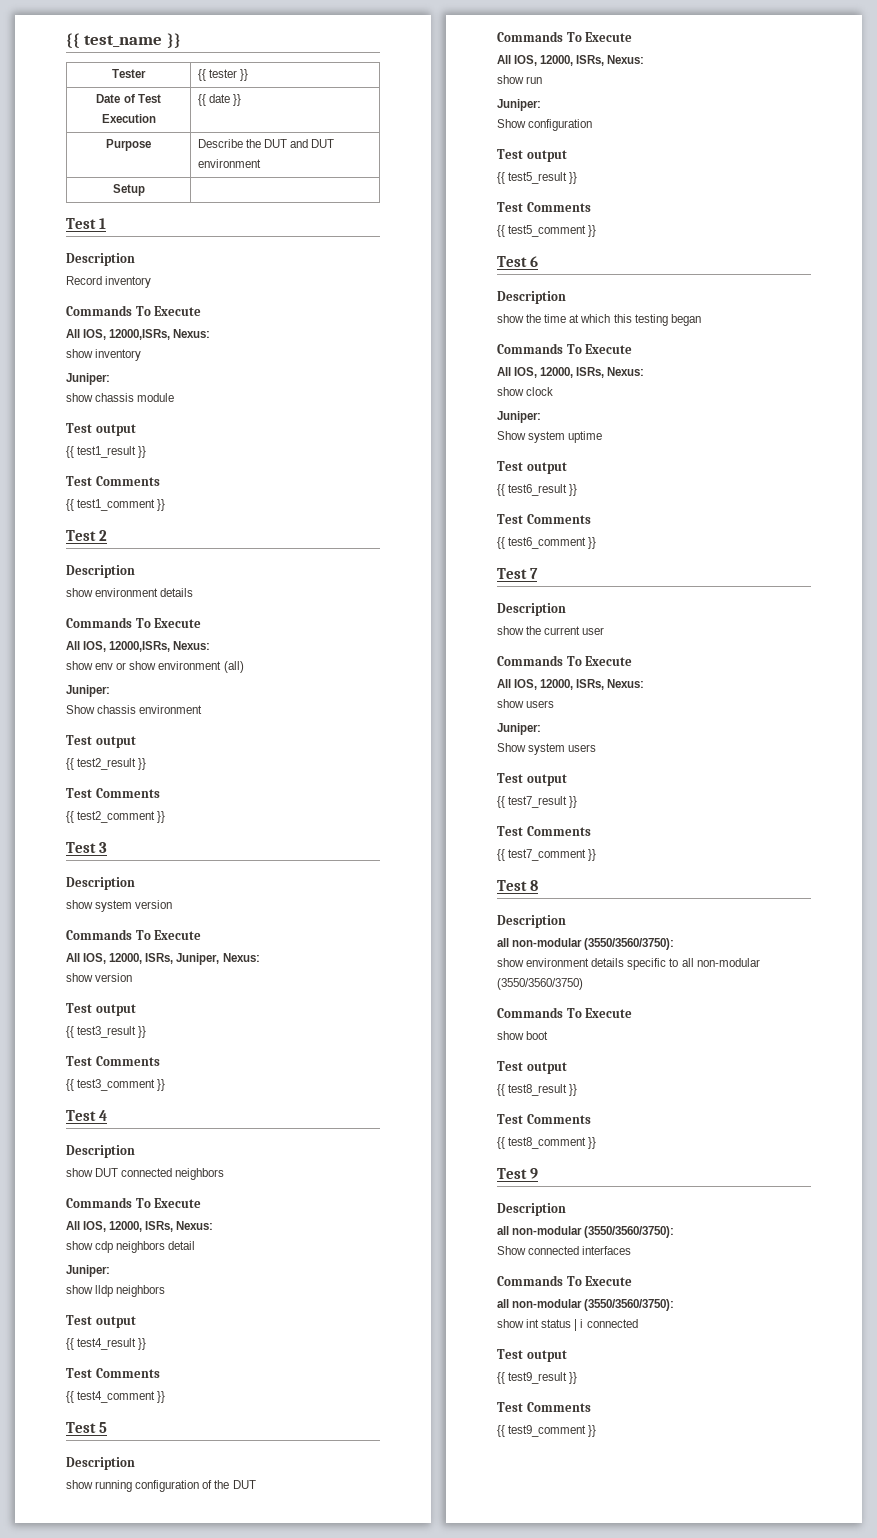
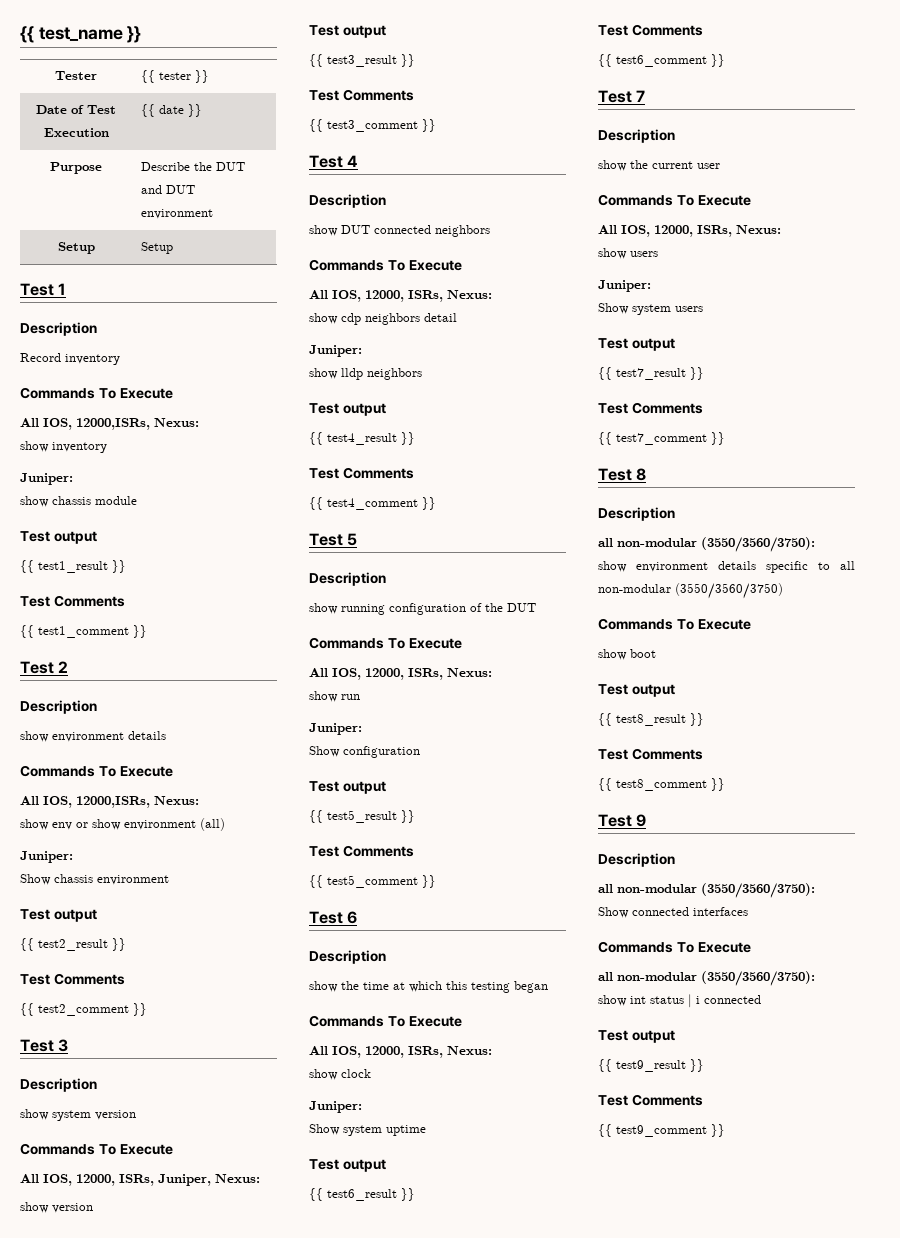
(145, 190) none -> [140,242,173,254] Setup

